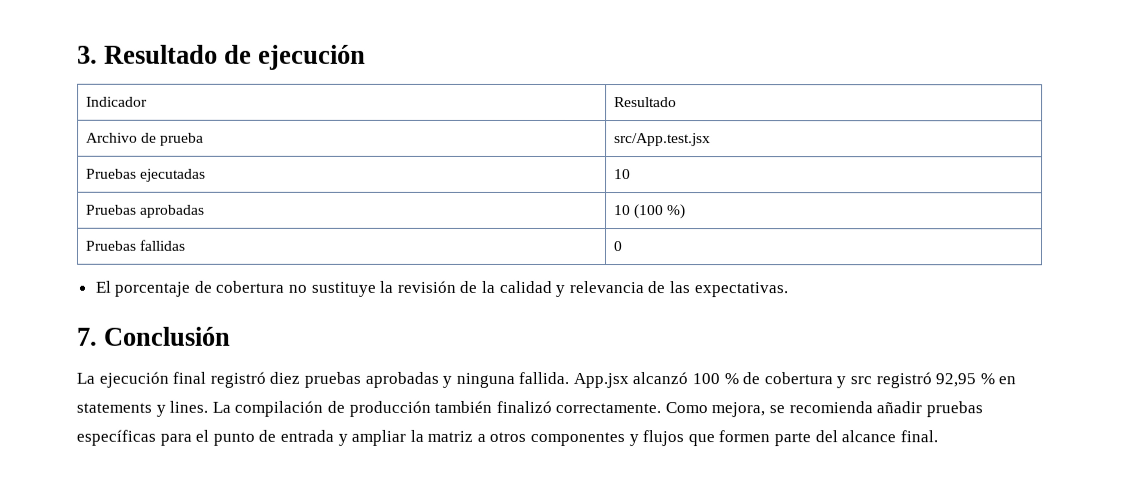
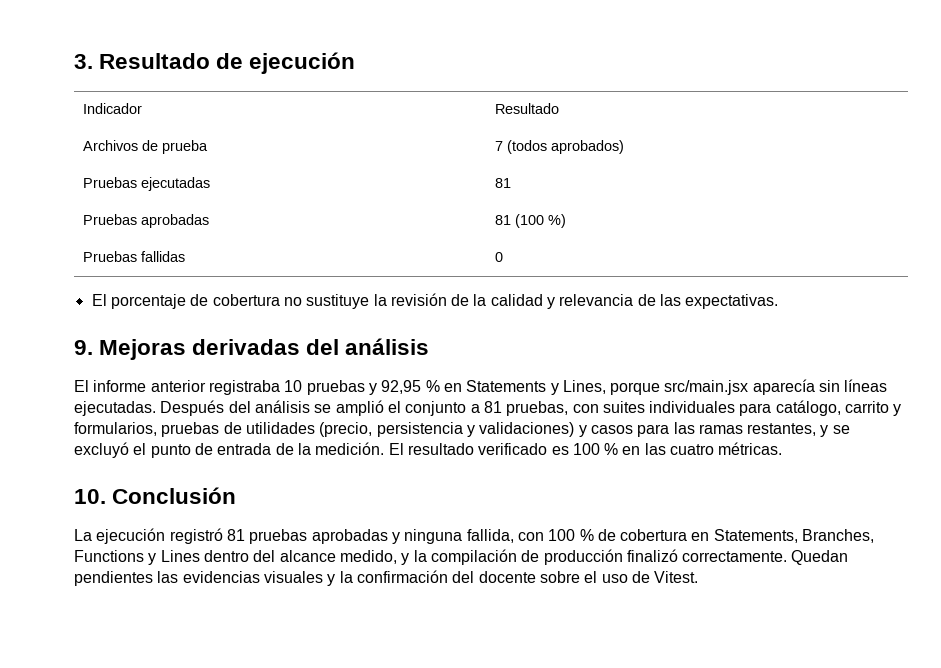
[85,132,138,143] Archivo -> [83,140,139,151] Archivos
[613,133,711,147] src/App.test.jsx -> [495,140,625,154] 7 (todos aprobados)
[613,169,631,180] 10 -> [495,178,512,188] 81
[613,205,631,216] 10 -> [495,215,512,225] 81
[76,327,97,346] 7. -> [74,338,430,360] [74,379,888,395] [74,400,902,416] [74,422,850,437] [74,442,783,458] [74,489,106,504] 9. Mejoras derivadas del análisis // El informe anterior registraba 10 pruebas y 92,95 % en Statements y Lines, porque src/main.jsx aparecía sin líneas ejecutadas. Después del análisis se amplió el conjunto a 81 pruebas, con suites individuales para catálogo, carrito y formularios, pruebas de utilidades (precio, persistencia y validaciones) y casos para las ramas restantes, y se excluyó el punto de entrada de la medición. El resultado verificado es 100 % en las cuatro métricas. // 10.
[172,371,301,388] final registró diez -> [169,528,245,544] registró 81
[518,371,689,389] fallida. App.jsx alcanzó -> [466,529,544,543] fallida, con
[836,372,1017,389] [76,400,231,417] y src registró 92,95 % en statements y lines. La -> [691,529,875,543] [74,550,427,565] en Statements, Branches, Functions y Lines dentro del alcance medido, y la
[434,400,493,413] también -> (623, 557) none
[664,401,983,418] [76,429,938,447] Como mejora, se recomienda añadir pruebas específicas para el punto de entrada y ampliar la matriz a otros componentes y flujos que formen parte del alcance final. -> [791,550,849,565] [74,570,699,586] Quedan pendientes las evidencias visuales y la confirmación del docente sobre el uso de Vitest.

